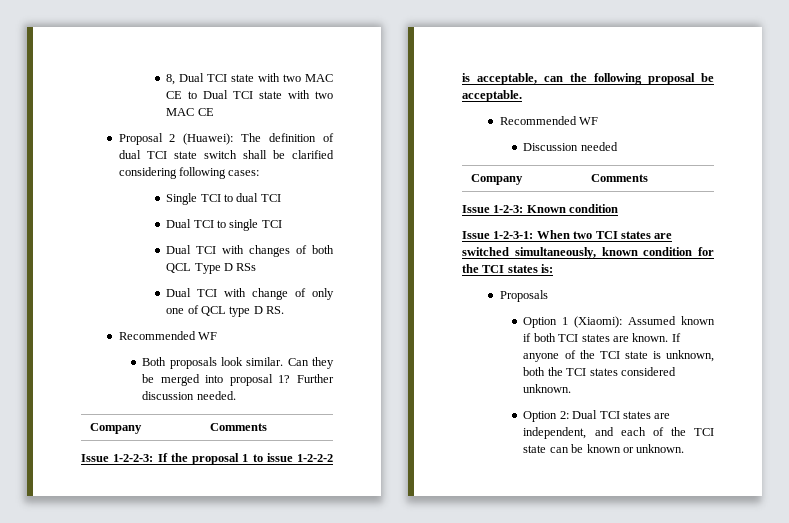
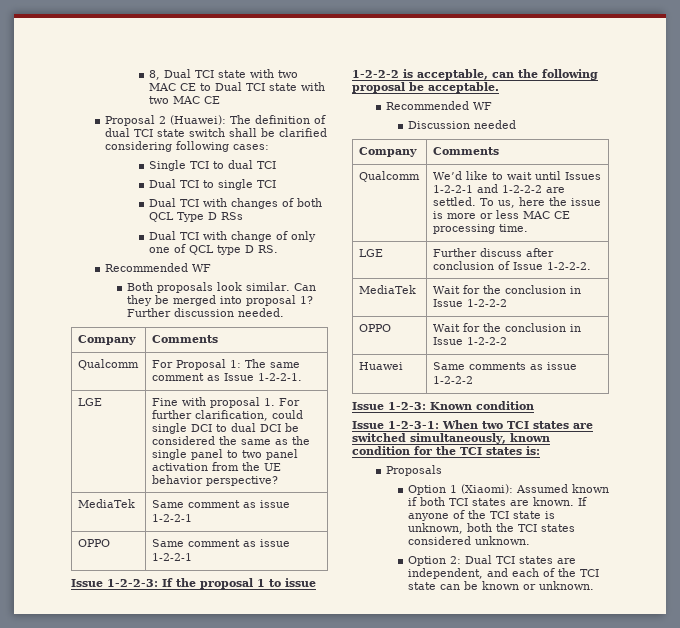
(268, 427) none -> [77,359,139,370] [151,359,300,370] [151,373,302,381] [77,398,102,406] [151,397,300,408] [151,410,303,421] [151,423,299,434] [151,436,310,445] [151,449,298,460] [151,462,281,471] [151,475,278,486] [77,499,135,508] [151,500,290,508] [151,514,192,522] [77,539,110,547] [151,539,290,547] [151,553,192,561] // Qualcomm | For Proposal 1: The same comment as Issue 1-2-2-1. // LGE | Fine with proposal 1. For further clarification, could single DCI to dual DCI be considered the same as the single panel to two panel activation from the UE behavior perspective? // MediaTek | Same comment as issue 1-2-2-1 // OPPO | Same comment as issue 1-2-2-1
(649, 178) none -> [358,171,420,182] [432,171,601,180] [432,184,565,193] [432,197,601,208] [432,210,570,219] [432,224,528,234] [358,249,383,257] [432,248,554,257] [432,261,591,270] [358,285,416,294] [432,285,581,294] [432,299,507,307] [358,324,391,332] [432,323,581,332] [432,337,507,345] [358,362,403,370] [432,362,577,370] [432,376,473,384] // Qualcomm | We’d like to wait until Issues 1-2-2-1 and 1-2-2-2 are settled. To us, here the issue is more or less MAC CE processing time. // LGE | Further discuss after conclusion of Issue 1-2-2-2. // MediaTek | Wait for the conclusion in Issue 1-2-2-2 // OPPO | Wait for the conclusion in Issue 1-2-2-2 // Huawei | Same comments as issue 1-2-2-2

